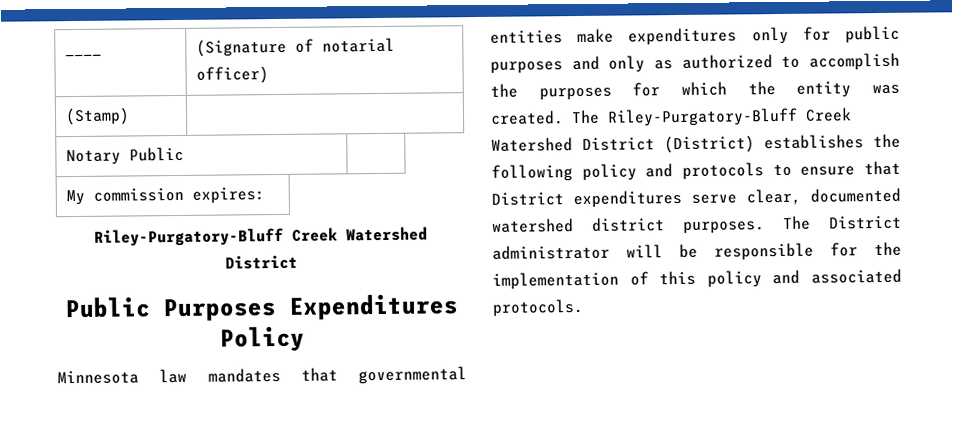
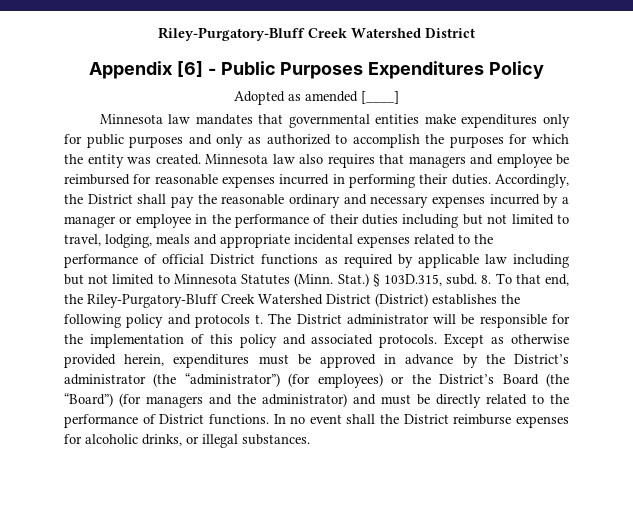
[65,53,103,58] [196,37,396,57] [196,66,270,84] [65,107,131,126] [66,146,185,166] [66,187,266,206] ____ | (Signature of notarial officer) // (Stamp) | // Notary Public | // My commission expires: // -> (158, 34) none
(298, 262) none -> [88,61,216,79] Appendix [6] -
(305, 338) none -> [234,91,399,105] // Adopted as amended [____]
[571,109,600,125] The -> [205,154,569,168] [64,174,569,188] [64,194,570,208] [64,214,569,228] [64,234,493,248] [64,254,570,268] [64,273,569,287] [64,294,83,304] Minnesota law also requires that managers and employee be reimbursed for reasonable expenses incurred in performing their duties. Accordingly, the District shall pay the reasonable ordinary and necessary expenses incurred by a manager or employee in the performance of their duties including but not limited to travel, lodging, meals and appropriate incidental expenses related to the performance of official District functions as required by applicable law including but not limited to Minnesota Statutes (Minn. Stat.) § 103D.315, subd. 8. To that end, the
[772,160,901,177] [491,187,901,209] [492,217,765,234] to ensure that District expenditures serve clear, documented watershed district purposes. -> [255,314,264,324] t.
(584, 307) none -> [444,333,569,348] [64,354,569,368] [64,373,570,388] [64,393,569,408] [64,414,569,428] [64,434,310,448] Except as otherwise provided herein, expenditures must be approved in advance by the District’s administrator (the “administrator”) (for employees) or the District’s Board (the “Board”) (for managers and the administrator) and must be directly related to the performance of District functions. In no event shall the District reimburse expenses for alcoholic drinks, or illegal substances.

